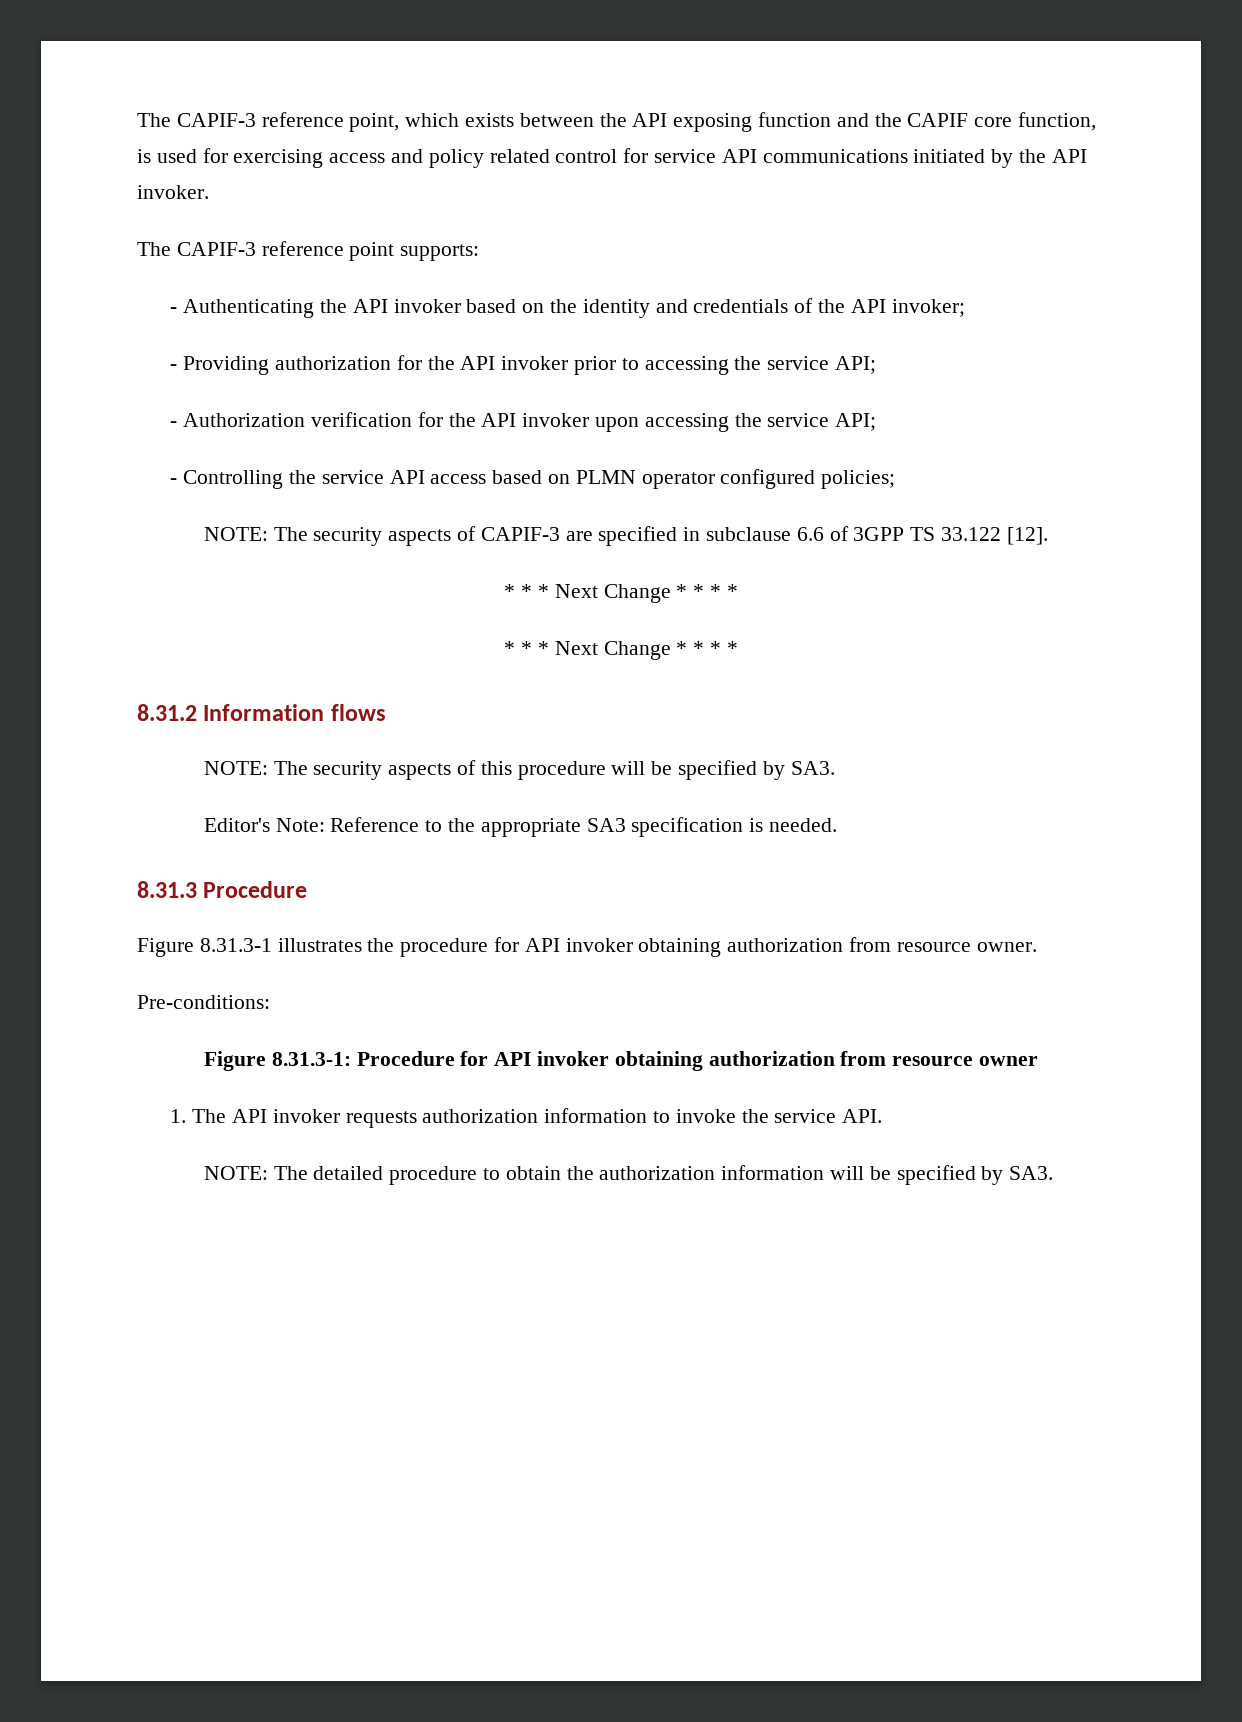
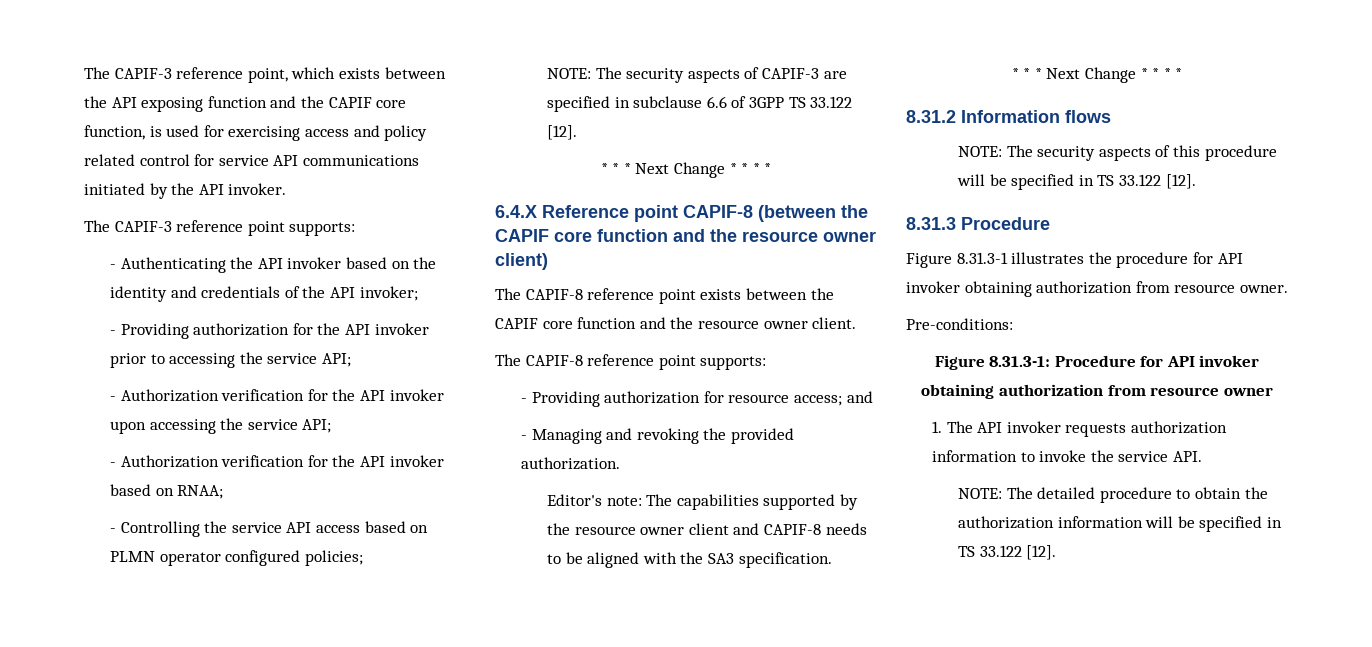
(877, 422) none -> [109,455,444,468] [109,484,224,499] // - Authorization verification for the API invoker based on RNAA;
(738, 591) none -> [495,205,868,222] [495,229,876,242] [495,253,548,270] [495,288,834,304] [495,317,857,329] [495,354,767,370] [520,391,873,407] [520,428,794,444] [520,457,620,470] [546,494,858,510] [546,523,867,535] [546,552,832,568] // 6.4.X Reference point CAPIF-8 (between the CAPIF core function and the resource owner client) // The CAPIF-8 reference point exists between the CAPIF core function and the resource owner client. // The CAPIF-8 reference point supports: // - Providing authorization for resource access; and // - Managing and revoking the provided authorization. // Editor's note: The capabilities supported by the resource owner client and CAPIF-8 needs to be aligned with the SA3 specification.
[762,761,835,780] [203,817,838,837] by SA3. // Editor's Note: Reference to the appropriate SA3 specification is needed. -> [1078,174,1196,189] in TS 33.122 [12].
[981,1166,1054,1185] by SA3. -> [1266,517,1282,528] [957,545,1057,560] in TS 33.122 [12].

